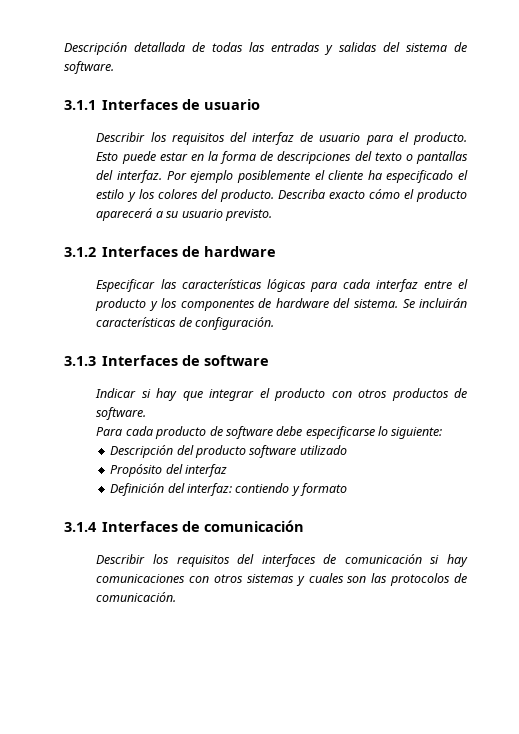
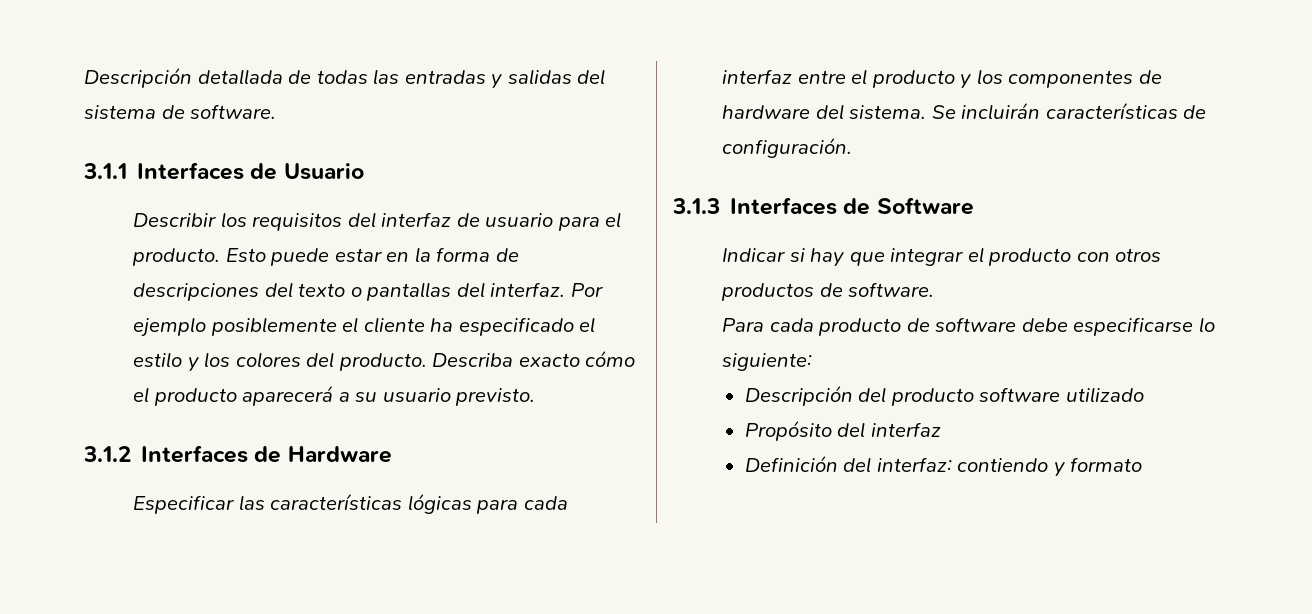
[204,99,261,110] usuario -> [283,163,364,180] Usuario
[204,246,277,257] hardware -> [287,446,392,463] Hardware
[204,355,270,366] software -> [876,197,974,215] Software
[64,520,305,532] [96,554,468,567] [96,573,467,586] [96,592,177,602] // 3.1.4 Interfaces de comunicación // Describir los requisitos del interfaces de comunicación si hay comunicaciones con otros sistemas y cuales son las protocolos de comunicación. -> (1143, 464) none

